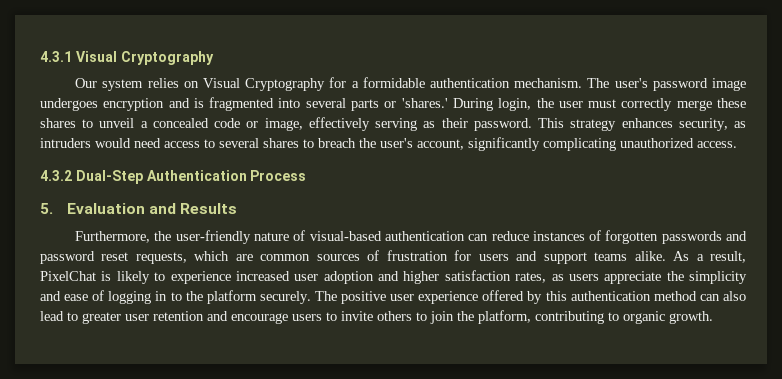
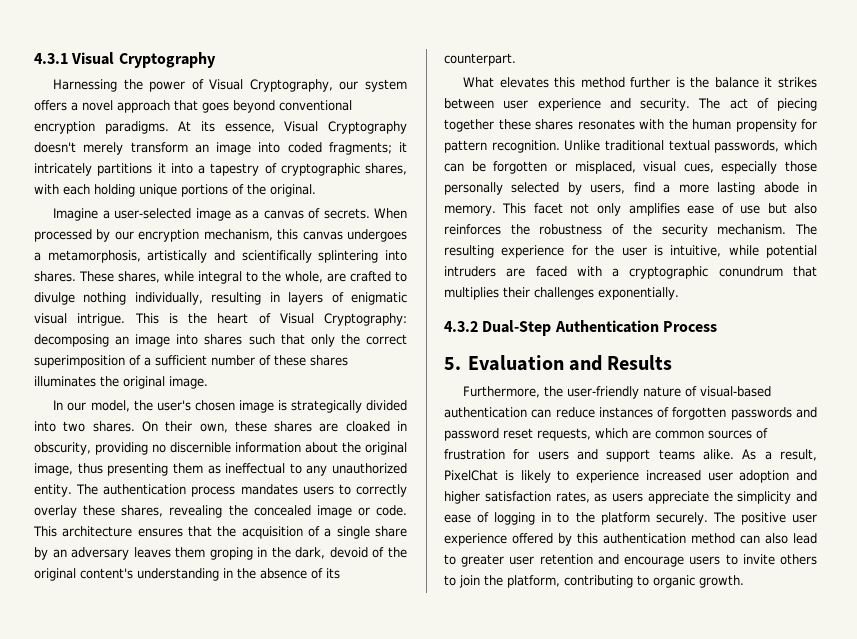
[75,77,747,91] [40,97,746,111] [40,117,747,131] [40,137,737,151] Our system relies on Visual Cryptography for a formidable authentication mechanism. The user's password image undergoes encryption and is fragmented into several parts or 'shares.' During login, the user must correctly merge these shares to unveil a concealed code or image, effectively serving as their password. This strategy enhances security, as intruders would need access to several shares to breach the user's account, significantly complicating unauthorized access. -> [53,79,407,92] [34,100,352,113] [34,121,407,134] [34,142,407,155] [34,163,407,176] [34,184,316,197] [53,208,407,221] [34,229,407,242] [34,250,407,263] [34,271,407,284] [34,292,407,305] [34,313,407,326] [34,334,407,347] [34,355,348,368] [34,376,208,389] [53,400,407,413] [34,421,408,433] [34,442,407,455] [34,463,407,476] [34,484,407,497] [34,505,407,518] [33,526,407,539] [34,547,407,560] [34,568,340,581] [444,53,516,66] [463,77,817,88] [444,98,817,111] [444,119,817,132] [444,140,817,153] [444,161,817,174] [444,182,818,195] [444,203,817,216] [444,224,817,237] [444,245,817,258] [444,266,817,279] [444,287,679,300] Harnessing the power of Visual Cryptography, our system offers a novel approach that goes beyond conventional encryption paradigms. At its essence, Visual Cryptography doesn't merely transform an image into coded fragments; it intricately partitions it into a tapestry of cryptographic shares, with each holding unique portions of the original. // Imagine a user-selected image as a canvas of secrets. When processed by our encryption mechanism, this canvas undergoes a metamorphosis, artistically and scientifically splintering into shares. These shares, while integral to the whole, are crafted to divulge nothing individually, resulting in layers of enigmatic visual intrigue. This is the heart of Visual Cryptography: decomposing an image into shares such that only the correct superimposition of a sufficient number of these shares illuminates the original image. // In our model, the user's chosen image is strategically divided into two shares. On their own, these shares are cloaked in obscurity, providing no discernible information about the original image, thus presenting them as ineffectual to any unauthorized entity. The authentication process mandates users to correctly overlay these shares, revealing the concealed image or code. This architecture ensures that the acquisition of a single share by an adversary leaves them groping in the dark, devoid of the original content's understanding in the absence of its counterpart. // What elevates this method further is the balance it strikes between user experience and security. The act of piecing together these shares resonates with the human propensity for pattern recognition. Unlike traditional textual passwords, which can be forgotten or misplaced, visual cues, especially those personally selected by users, find a more lasting abode in memory. This facet not only amplifies ease of use but also reinforces the robustness of the security mechanism. The resulting experience for the user is intuitive, while potential intruders are faced with a cryptographic conundrum that multiplies their challenges exponentially.

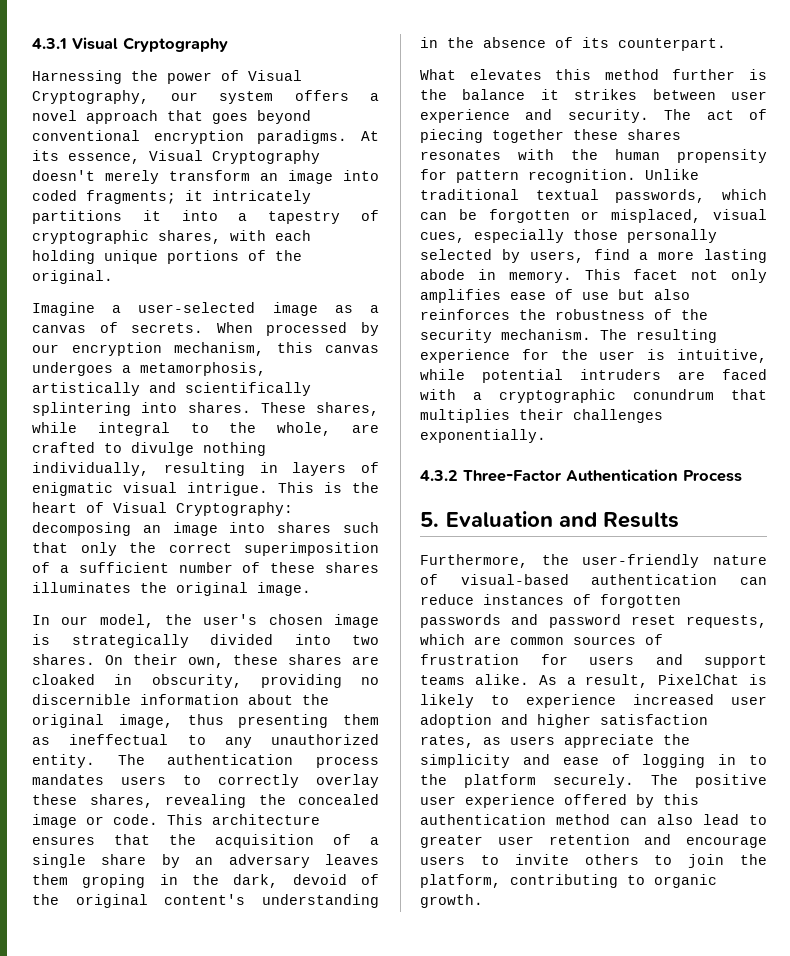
[482,320,552,336] Dual-Step -> [463,470,562,482] Three-Factor

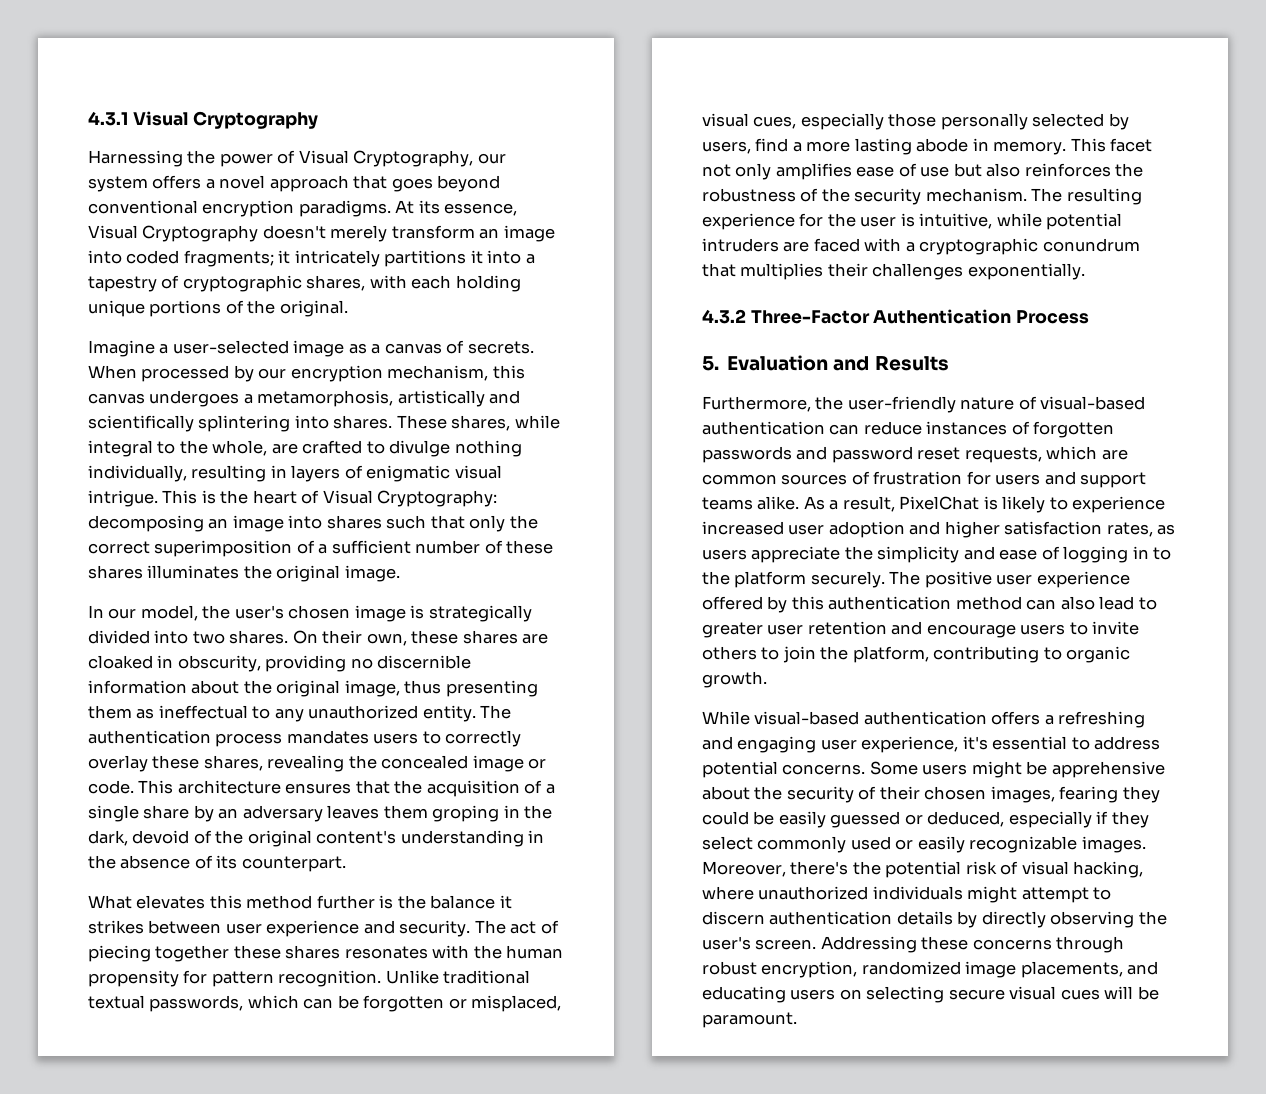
(483, 901) none -> [702,711,1146,728] [702,736,1161,753] [702,761,1165,778] [702,786,1160,803] [702,811,1149,828] [702,836,1146,853] [702,861,1144,878] [702,886,1112,903] [702,911,1167,928] [702,936,1125,953] [702,961,1159,978] [702,986,1159,1003] [702,1012,797,1028] // While visual-based authentication offers a refreshing and engaging user experience, it's essential to address potential concerns. Some users might be apprehensive about the security of their chosen images, fearing they could be easily guessed or deduced, especially if they select commonly used or easily recognizable images. Moreover, there's the potential risk of visual hacking, where unauthorized individuals might attempt to discern authentication details by directly observing the user's screen. Addressing these concerns through robust encryption, randomized image placements, and educating users on selecting secure visual cues will be paramount.

